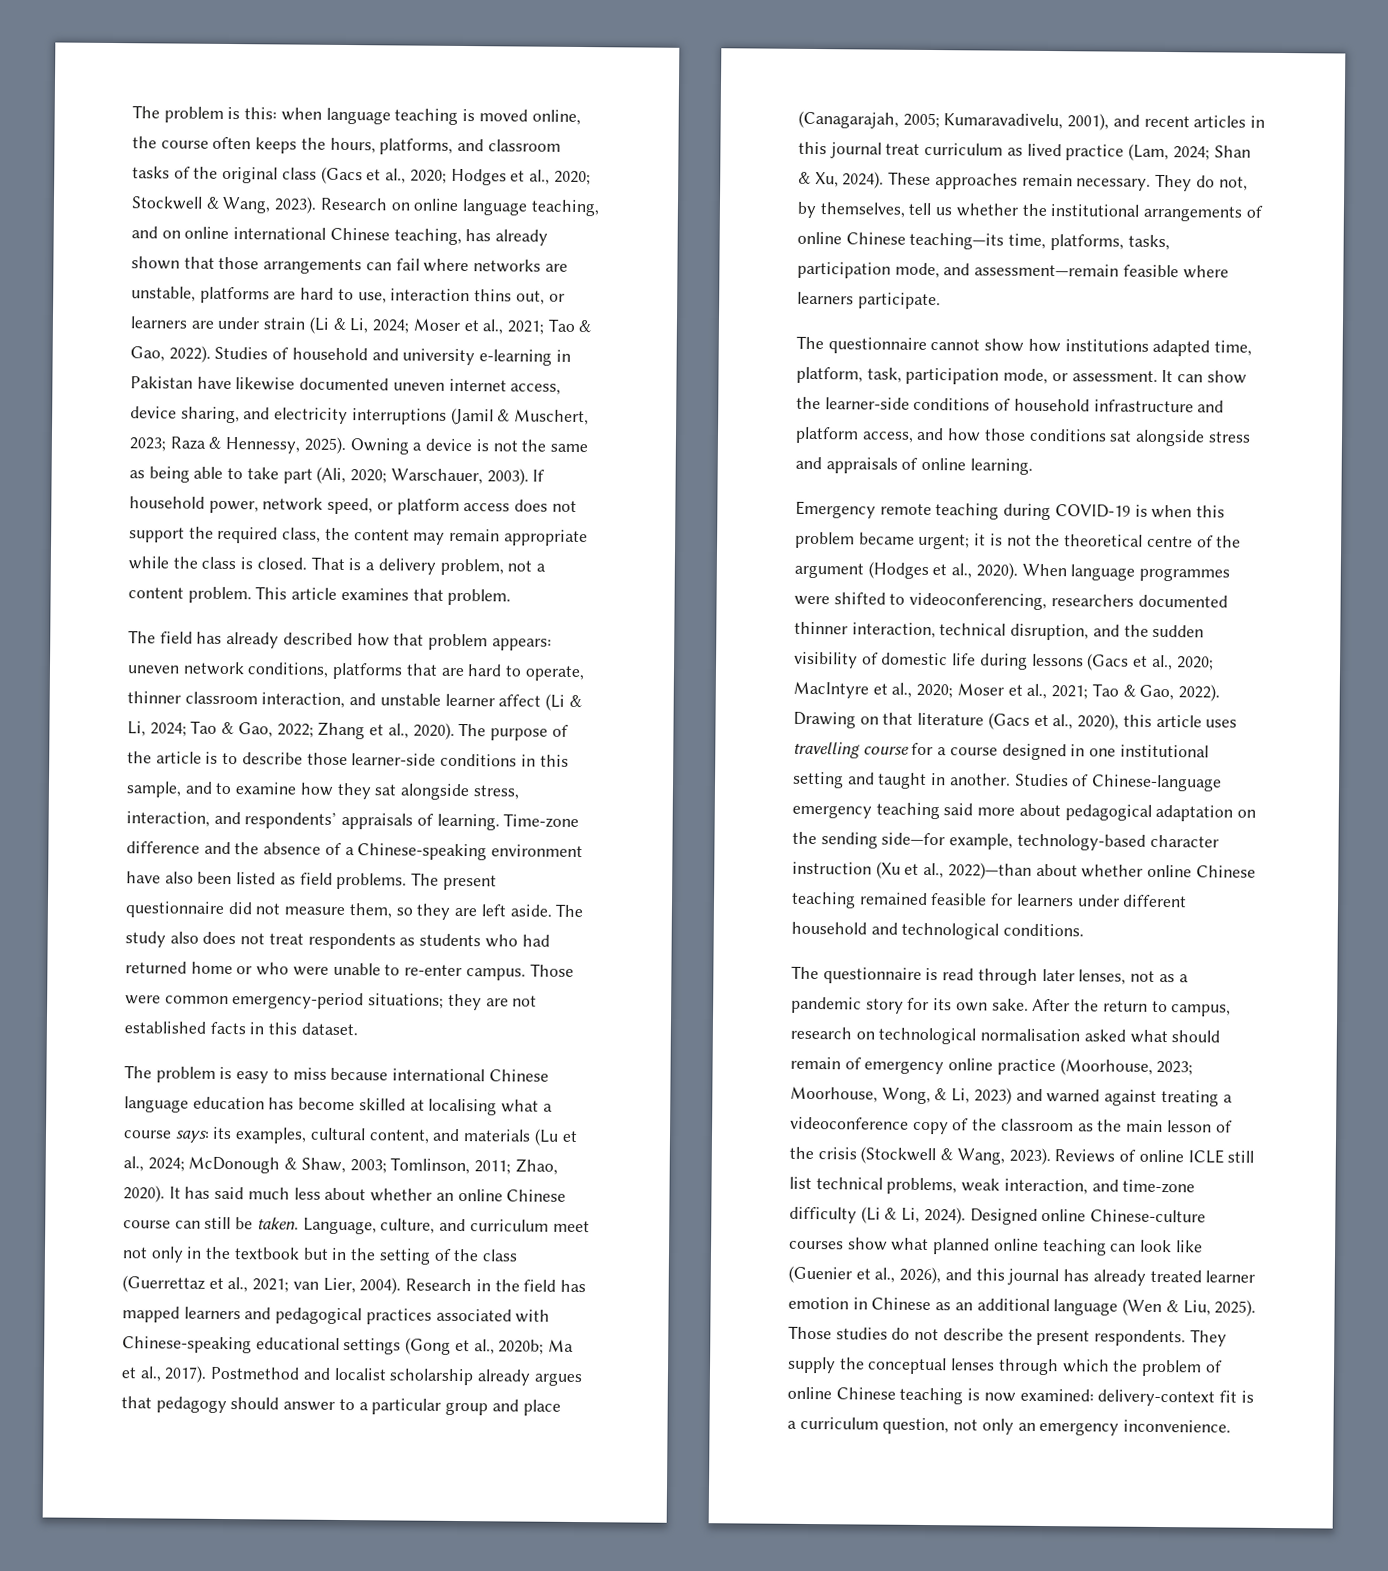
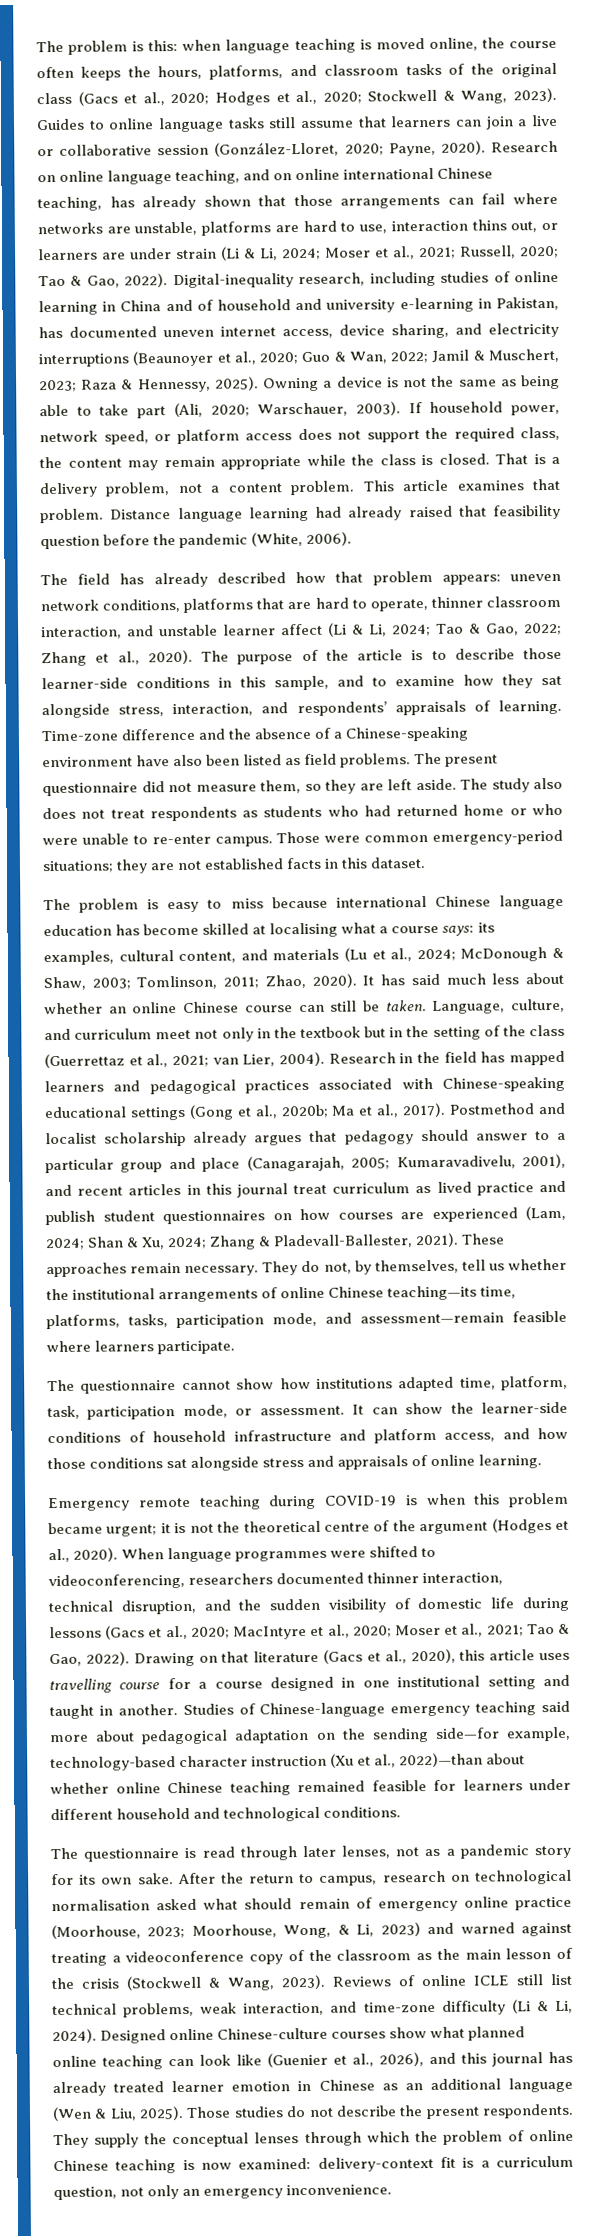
(318, 205) none -> [36,114,559,133] [37,140,486,157] Guides to online language tasks still assume that learners can join a live or collaborative session (González-Lloret, 2020; Payne, 2020).
[547,318,592,333] [130,345,269,363] Tao & Gao, 2022). Studies -> [459,245,559,259] [38,270,559,289] [38,299,193,316] Russell, 2020; Tao & Gao, 2022). Digital-inequality research, including studies of online learning in China and
[130,376,296,391] Pakistan have likewise -> [495,296,559,311] [38,326,63,339] Pakistan, has
[450,407,494,426] (Jamil -> [132,349,470,367] (Beaunoyer et al., 2020; Guo & Wan, 2022; Jamil
(512, 597) none -> [110,504,561,523] [40,531,353,550] Distance language learning had already raised that feasibility question before the pandemic (White, 2006).
(1125, 152) none -> [539,1180,566,1193] [45,1207,518,1226] and publish student questionnaires on how courses are experienced
[842,171,885,189] 2024). -> [167,1232,460,1250] 2024; Zhang & Pladevall-Ballester, 2021).

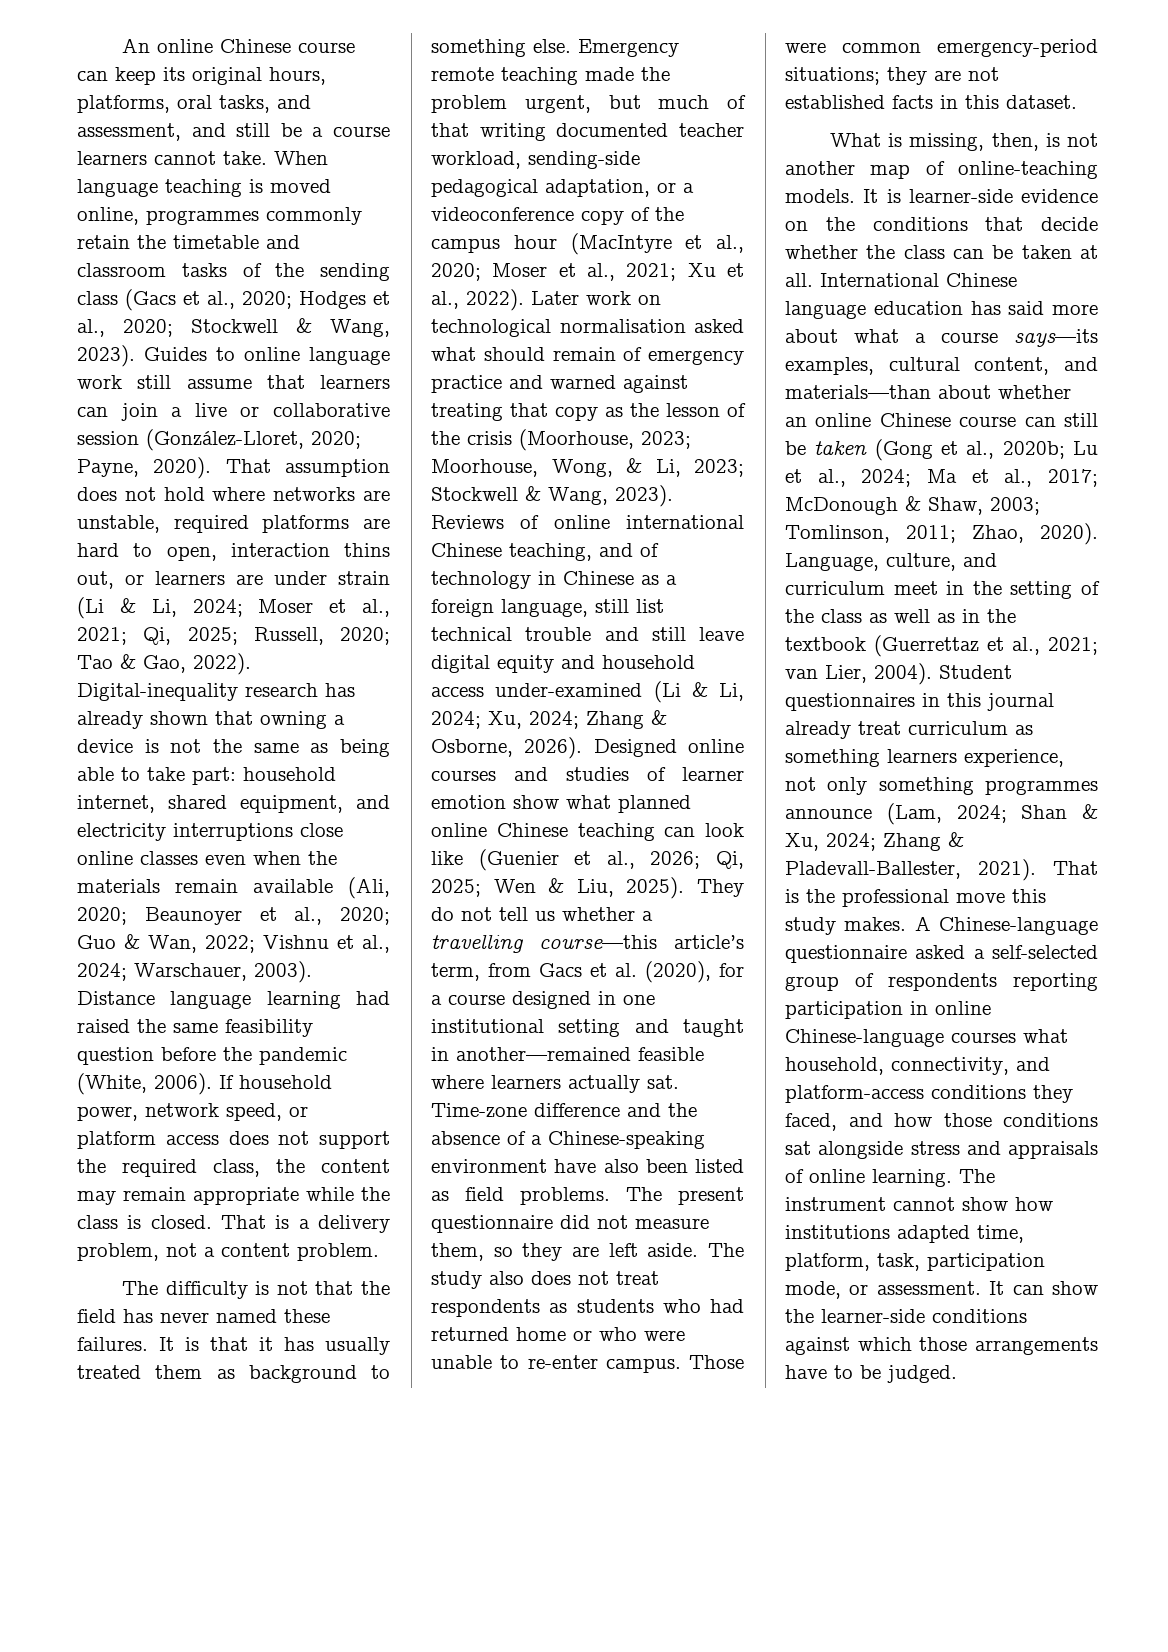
[36,39,222,55] The problem is this: when -> [121,38,355,53] [77,67,326,85] [77,95,311,113] [77,123,390,141] [77,151,328,165] An online Chinese course can keep its original hours, platforms, oral tasks, and assessment, and still be a course learners cannot take. When
[481,37,558,49] [36,65,284,81] the course often keeps the hours, platforms, -> [146,207,362,225] [77,235,259,249] programmes commonly retain the timetable
[501,62,557,78] original -> [320,263,390,281] sending
[227,117,265,129] tasks -> [77,375,122,389] work
[491,140,559,153] [37,167,494,185] [37,193,506,212] Research on online language teaching, and on online international Chinese teaching, has already shown that those arrangements can fail -> [225,459,390,477] [77,487,205,501] That assumption does not hold
(198, 228) none -> [173,515,249,533] required
[359,224,388,234] use, -> [166,546,217,561] open,
(456, 253) none -> [143,627,238,645] Qi, 2025;
[298,270,559,287] [38,296,559,316] [38,322,559,339] [38,348,559,368] [39,376,320,393] research, including studies of online learning in China and of household and university e-learning in Pakistan, has documented uneven internet access, device sharing, and electricity interruptions (Beaunoyer et al., 2020; Guo & Wan, 2022; Jamil & Muschert, 2023; Raza & Hennessy, 2025). Owning -> [245,683,355,697] [77,711,327,729] research has already shown that owning
[137,401,401,419] part (Ali, 2020; Warschauer, 2003). -> [192,767,336,785] [77,795,390,813] [77,823,343,841] [77,851,337,865] [77,877,390,899] [77,907,390,925] [77,934,390,953] [77,961,312,983] [77,991,390,1009] [77,1019,313,1037] [77,1047,347,1065] [77,1073,212,1095] part: household internet, shared equipment, and electricity interruptions close online classes even when the materials remain available (Ali, 2020; Beaunoyer et al., 2020; Guo & Wan, 2022; Vishnu et al., 2024; Warschauer, 2003). Distance language learning had raised the same feasibility question before the pandemic (White, 2006).
[362,478,561,492] [40,504,561,524] [40,531,353,550] [40,570,561,588] [40,595,562,613] [41,622,562,640] [41,647,562,667] [41,674,562,691] [41,699,562,719] This article examines that problem. Distance language learning had already raised that feasibility question before the pandemic (White, 2006). // The field has already described how that problem appears: uneven network conditions, platforms that are hard to operate, thinner classroom interaction, and unstable learner affect (Li & Li, 2024; Tao & Gao, 2022; Zhang et al., 2020). The purpose of the article is to describe those learner-side conditions in this sample, and to examine how they sat alongside stress, interaction, and respondents’ appraisals of learning. -> [121,1281,390,1299] [77,1309,330,1323] [77,1337,390,1355] [77,1365,390,1383] [431,39,679,57] [431,67,670,85] [431,95,746,113] [431,123,744,141] [431,151,640,169] [431,179,694,197] [431,207,684,225] [431,233,744,255] [431,263,744,281] [431,289,661,311] [431,319,744,337] [431,347,744,365] [431,375,688,393] [431,403,746,421] [431,429,691,451] [431,458,744,477] [431,485,673,507] [431,515,744,529] [431,543,659,561] [431,571,677,589] [431,599,664,617] [431,627,744,641] [431,655,695,673] [431,681,744,703] [431,710,667,729] [431,737,744,759] [431,767,744,781] [431,795,691,813] [431,823,744,841] [431,849,744,871] [431,877,744,899] [431,907,653,921] [431,934,744,953] [431,961,744,983] [431,991,655,1009] [431,1019,744,1037] [431,1047,704,1061] [431,1075,679,1093] // The difficulty is not that the field has never named these failures. It is that it has usually treated them as background to something else. Emergency remote teaching made the problem urgent, but much of that writing documented teacher workload, sending-side pedagogical adaptation, or a videoconference copy of the campus hour (MacIntyre et al., 2020; Moser et al., 2021; Xu et al., 2022). Later work on technological normalisation asked what should remain of emergency practice and warned against treating that copy as the lesson of the crisis (Moorhouse, 2023; Moorhouse, Wong, & Li, 2023; Stockwell & Wang, 2023). Reviews of online international Chinese teaching, and of technology in Chinese as a foreign language, still list technical trouble and still leave digital equity and household access under-examined (Li & Li, 2024; Xu, 2024; Zhang & Osborne, 2026). Designed online courses and studies of learner emotion show what planned online Chinese teaching can look like (Guenier et al., 2026; Qi, 2025; Wen & Liu, 2025). They do not tell us whether a travelling course—this article’s term, from Gacs et al. (2020), for a course designed in one institutional setting and taught in another—remained feasible where learners actually sat.
[43,894,564,913] [43,922,339,938] The problem is easy to miss because international Chinese language education has become skilled at localising -> [829,133,1098,151] [785,161,1098,179] [785,189,1098,203] [785,217,1098,231] [785,245,1098,259] [785,273,1017,287] [785,301,1098,319] [785,329,838,343] What is missing, then, is not another map of online-teaching models. It is learner-side evidence on the conditions that decide whether the class can be taken at all. International Chinese language education has said more about
[442,922,495,936] says: its -> [1014,329,1098,347] says—its
[272,947,565,962] [43,973,520,991] materials (Lu et al., 2024; McDonough & Shaw, 2003; Tomlinson, 2011; Zhao, 2020). It has said much less -> [785,385,931,399] materials—than
[385,1000,427,1012] taken. -> [814,439,1098,461] [785,469,1098,487] [785,496,1040,515] [785,523,1098,545] taken (Gong et al., 2020b; Lu et al., 2024; Ma et al., 2017; McDonough & Shaw, 2003; Tomlinson, 2011; Zhao, 2020).
[194,1026,387,1042] not only in the textbook but -> (938, 588) none
(566, 1030) none -> [869,609,1016,623] [785,637,866,651] as well as in the textbook
[328,1050,566,1066] [44,1076,565,1095] [44,1102,566,1121] [45,1129,566,1147] [45,1153,567,1174] [45,1183,182,1197] Research in the field has mapped learners and pedagogical practices associated with Chinese-speaking educational settings (Gong et al., 2020b; Ma et al., 2017). Postmethod and localist scholarship already argues that pedagogy should answer to a particular group and place (Canagarajah, 2005; Kumaravadivelu, 2001), and recent articles -> [939,665,1012,679] [785,693,915,711] Student questionnaires
(288, 1190) none -> [785,721,851,739] already
[436,1180,566,1196] [45,1207,518,1226] lived practice and publish student questionnaires on how courses are experienced -> [785,749,1064,767] [785,777,1098,795] [785,809,872,819] something learners experience, not only something programmes announce
[461,1233,506,1245] [46,1258,568,1278] [46,1285,517,1303] [46,1310,567,1330] [46,1340,236,1355] [47,1379,177,1394] These approaches remain necessary. They do not, by themselves, tell us whether the institutional arrangements of online Chinese teaching—its time, platforms, tasks, participation mode, and assessment—remain feasible where learners participate. // The questionnaire -> [1053,861,1098,875] [785,889,1046,907] [785,916,1098,935] [785,945,1098,963] [785,973,1098,991] [785,1001,991,1019] [785,1029,1068,1047] [785,1057,1050,1075] [785,1085,1073,1103] [785,1113,1098,1131] [785,1141,1098,1159] [785,1169,995,1187] [785,1197,886,1211] That is the professional move this study makes. A Chinese-language questionnaire asked a self-selected group of respondents reporting participation in online Chinese-language courses what household, connectivity, and platform-access conditions they faced, and how those conditions sat alongside stress and appraisals of online learning. The instrument
[128,1427,568,1444] [47,1454,543,1471] [48,1492,569,1512] [48,1518,570,1537] [48,1546,437,1563] [48,1572,504,1590] [48,1596,569,1615] [49,1623,570,1640] [49,1648,570,1667] [49,1674,570,1694] [49,1700,570,1720] [49,1726,571,1745] [50,1752,526,1772] [50,1778,571,1796] [50,1806,402,1822] [50,1844,571,1862] [51,1869,572,1886] [51,1896,572,1912] [51,1922,573,1940] [51,1947,574,1967] [51,1973,572,1991] [52,1999,573,2018] [52,2026,526,2044] [52,2051,573,2070] [52,2077,573,2097] [52,2103,575,2122] [53,2129,575,2149] [53,2155,574,2174] [53,2184,393,2201] of household infrastructure and platform access, and how those conditions sat alongside stress and appraisals of online learning. // Emergency remote teaching during COVID-19 is when this problem became urgent; it is not the theoretical centre of the argument (Hodges et al., 2020). When language programmes were shifted to videoconferencing, researchers documented thinner interaction, technical disruption, and the sudden visibility of domestic life during lessons (Gacs et al., 2020; MacIntyre et al., 2020; Moser et al., 2021; Tao & Gao, 2022). Drawing on that literature (Gacs et al., 2020), this article uses travelling course for a course designed in one institutional setting and taught in another. Studies of Chinese-language emergency teaching said more about pedagogical adaptation on the sending side—for example, technology-based character instruction (Xu et al., 2022)—than about whether online Chinese teaching remained feasible for learners under different household and technological conditions. // The questionnaire is read through later lenses, not as a pandemic story for its own sake. After the return to campus, research on technological normalisation asked what should remain of emergency online practice (Moorhouse, 2023; Moorhouse, Wong, & Li, 2023) and warned against treating a videoconference copy of the classroom as the main lesson of the crisis (Stockwell & Wang, 2023). Reviews of online ICLE still list technical problems, weak interaction, and time-zone difficulty (Li & Li, 2024). Designed online Chinese-culture courses show what planned online teaching can look like (Guenier et al., 2026), and this journal has already treated learner emotion in Chinese as an additional language (Wen & Liu, 2025). Those studies do not describe the present respondents. They supply the conceptual lenses through which the problem of online Chinese teaching is now examined: delivery-context fit is a curriculum question, not only an emergency inconvenience. -> [785,1337,1098,1355] [785,1365,957,1383] against which those arrangements have to be judged.

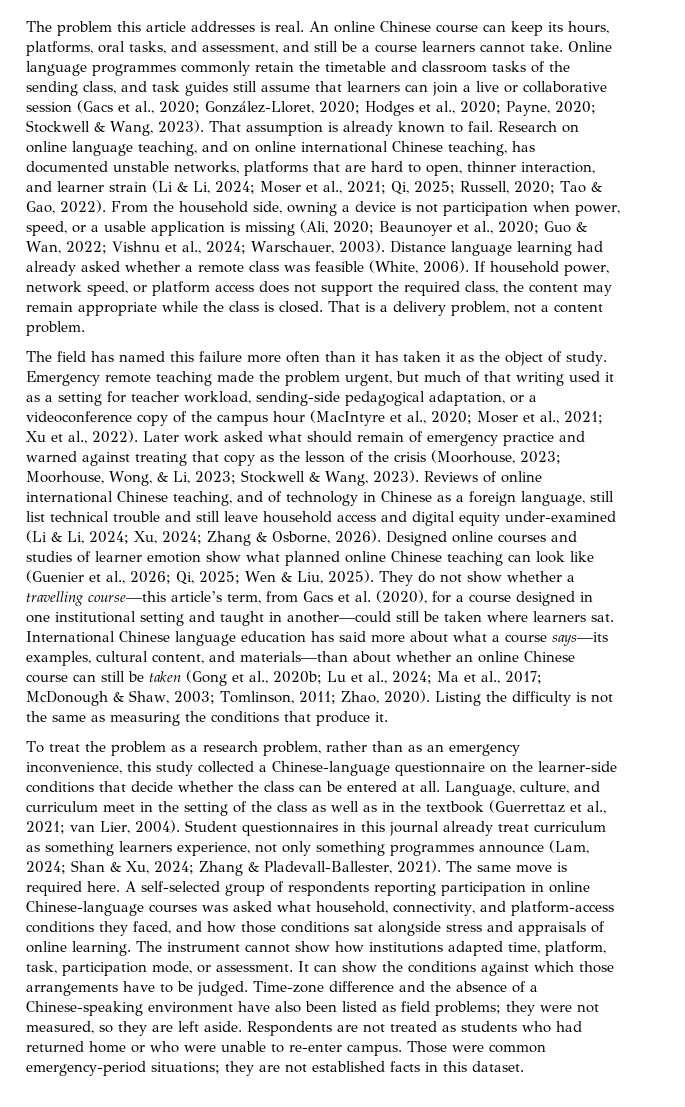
(121, 45) none -> [26,21,304,36] The problem this article addresses is real.
[192,67,262,85] original -> (563, 27) none
[274,151,328,165] [77,179,331,197] [77,207,139,225] When language teaching is moved online, -> [568,41,612,52] [26,61,87,76] Online language
[77,289,390,311] [77,318,390,337] [77,345,390,367] [77,375,122,389] class (Gacs et al., 2020; Hodges et al., 2020; Stockwell & Wang, 2023). Guides to online language work -> [83,81,228,96] class, and task guides
[146,429,361,451] [77,457,390,479] [77,487,391,501] [77,515,391,533] [77,543,390,561] [77,571,327,589] (González-Lloret, 2020; Payne, 2020). That assumption does not hold where networks are unstable, required platforms are hard to open, interaction thins out, or learners are under -> [77,100,596,116] [26,120,579,136] [26,141,535,156] [26,161,595,176] [26,181,104,192] (Gacs et al., 2020; González-Lloret, 2020; Hodges et al., 2020; Payne, 2020; Stockwell & Wang, 2023). That assumption is already known to fail. Research on online language teaching, and on online international Chinese teaching, has documented unstable networks, platforms that are hard to open, thinner interaction, and learner
[77,683,355,701] [77,711,253,729] Digital-inequality research has already shown that -> [111,201,282,214] From the household side,
[213,739,390,757] [77,767,336,785] [77,795,390,813] [77,823,343,841] [77,851,337,865] [77,879,333,893] the same as being able to take part: household internet, shared equipment, and electricity interruptions close online classes even when the materials remain available -> [443,201,620,216] [26,221,295,236] participation when power, speed, or a usable application is missing
[77,1019,313,1037] [77,1047,347,1065] raised the same feasibility question before the pandemic -> [26,261,364,276] already asked whether a remote class was feasible
[165,1281,390,1299] [77,1309,330,1323] [77,1337,390,1355] [77,1365,390,1383] [431,39,571,57] difficulty is not that the field has never named these failures. It is that it has usually treated them as background to something else. -> [57,351,607,366] field has named this failure more often than it has taken it as the object of study.
[556,123,669,137] documented -> [569,371,614,382] [26,391,126,406] used it as a setting for
[638,295,661,305] [431,319,686,337] on technological normalisation -> (219, 437) none
[431,655,695,673] [431,687,484,697] digital equity and household access -> [263,511,500,526] household access and digital equity
[499,907,555,921] tell us -> [466,571,502,583] show
[456,1047,704,1061] [431,1075,679,1093] [431,1103,697,1118] [431,1131,705,1149] [431,1159,744,1173] [431,1187,744,1205] [431,1215,709,1233] [431,1243,744,1261] [431,1271,659,1289] [431,1299,744,1317] [431,1327,685,1341] [431,1355,744,1373] [785,39,1098,57] [785,67,999,85] [785,95,1077,109] [829,133,1098,151] [785,161,1098,179] [785,189,1098,203] [785,217,1098,231] [785,245,1098,259] [785,273,813,287] another—remained feasible where learners actually sat. Time-zone difference and the absence of a Chinese-speaking environment have also been listed as field problems. The present questionnaire did not measure them, so they are left aside. The study also does not treat respondents as students who had returned home or who were unable to re-enter campus. Those were common emergency-period situations; they are not established facts in this dataset. // What is missing, then, is not another map of online-teaching models. It is learner-side evidence on the conditions that decide whether the class can be taken at all. -> [287,611,614,623] another—could still be taken where learners sat.
(1098, 534) none -> [434,691,613,706] [26,711,388,726] [26,741,520,756] [26,761,617,776] [26,781,440,793] Listing the difficulty is not the same as measuring the conditions that produce it. // To treat the problem as a research problem, rather than as an emergency inconvenience, this study collected a Chinese-language questionnaire on the learner-side conditions that decide whether the class can be entered at all.
[1053,861,1098,875] [785,889,1046,907] [785,916,1098,935] [785,945,985,963] That is the professional move this study makes. A Chinese-language questionnaire asked a -> [446,861,567,873] [26,881,136,896] The same move is required here. A
(1016, 1037) none -> [202,901,272,912] was asked
[821,1309,925,1323] learner-side -> (403, 966) none
(957, 1374) none -> [253,981,538,993] [26,1001,599,1016] [26,1021,582,1036] [26,1041,546,1056] [26,1061,524,1076] Time-zone difference and the absence of a Chinese-speaking environment have also been listed as field problems; they were not measured, so they are left aside. Respondents are not treated as students who had returned home or who were unable to re-enter campus. Those were common emergency-period situations; they are not established facts in this dataset.

